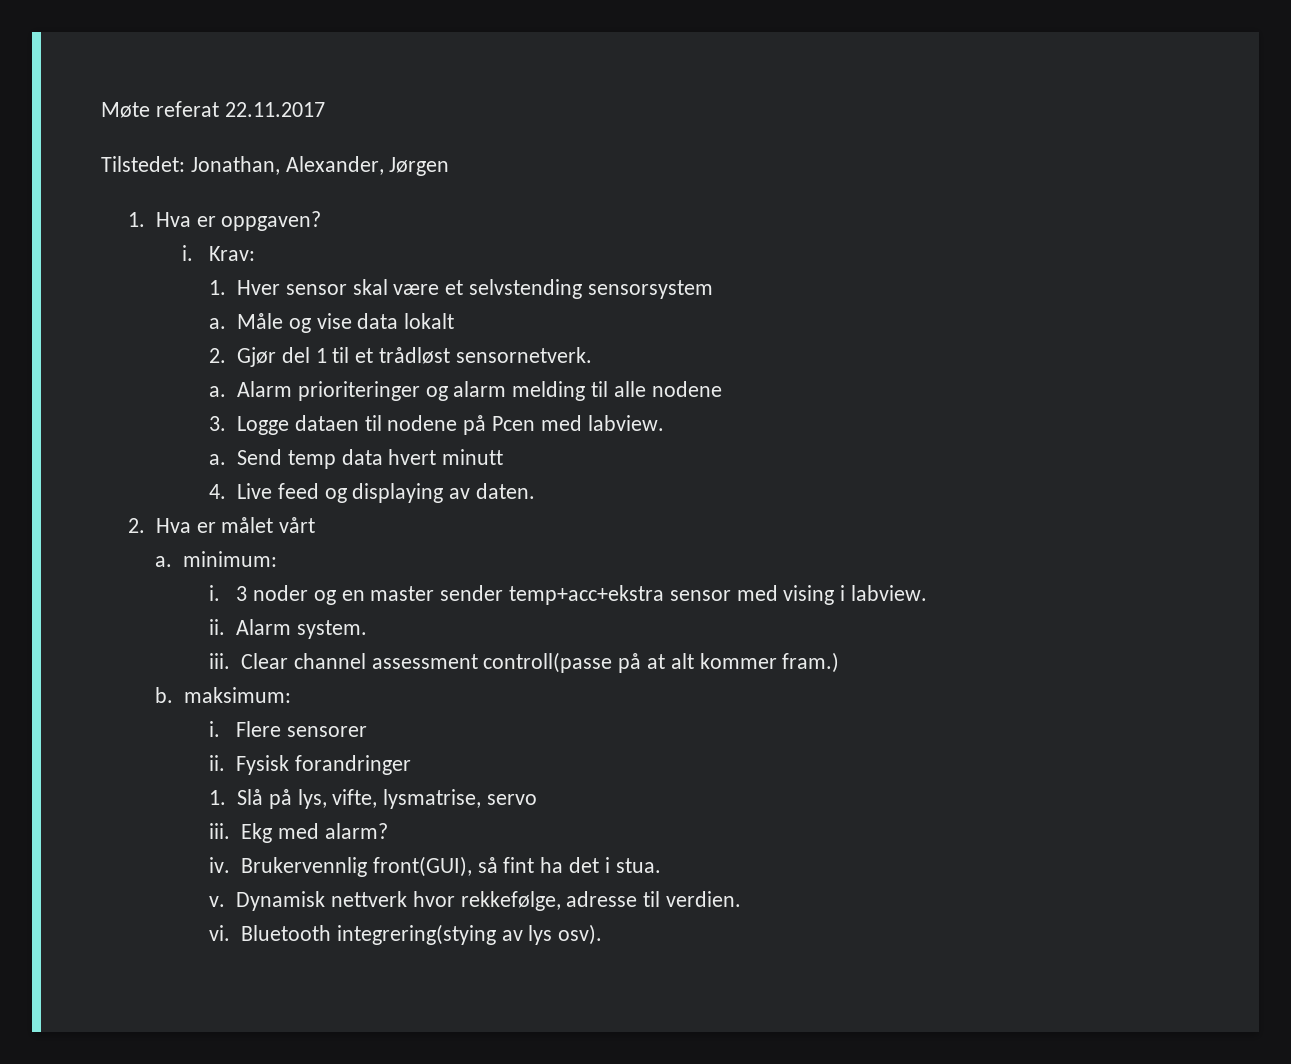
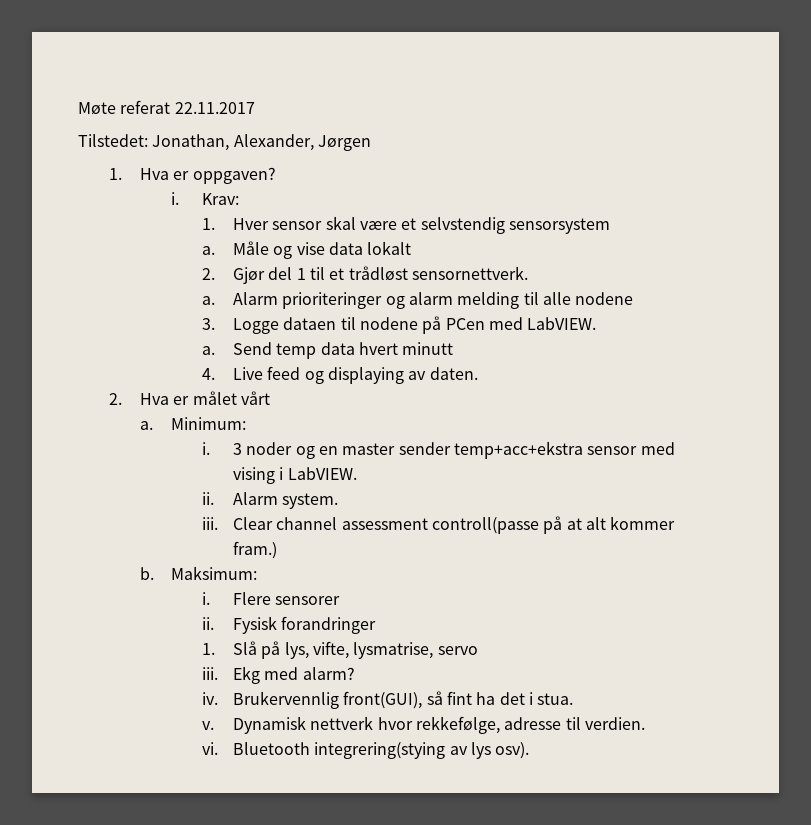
[468,279,582,299] selvstending -> [420,217,505,234] selvstendig
[455,347,592,363] sensornetverk. -> [412,266,529,280] sensornettverk.
[491,415,664,431] Pcen med labview. -> [445,317,597,330] PCen med LabVIEW.
[182,551,277,567] minimum: -> [171,417,247,430] Minimum:
[851,585,928,601] labview. -> [287,467,357,480] LabVIEW.
[183,687,291,703] maksimum: -> [171,566,258,580] Maksimum:

